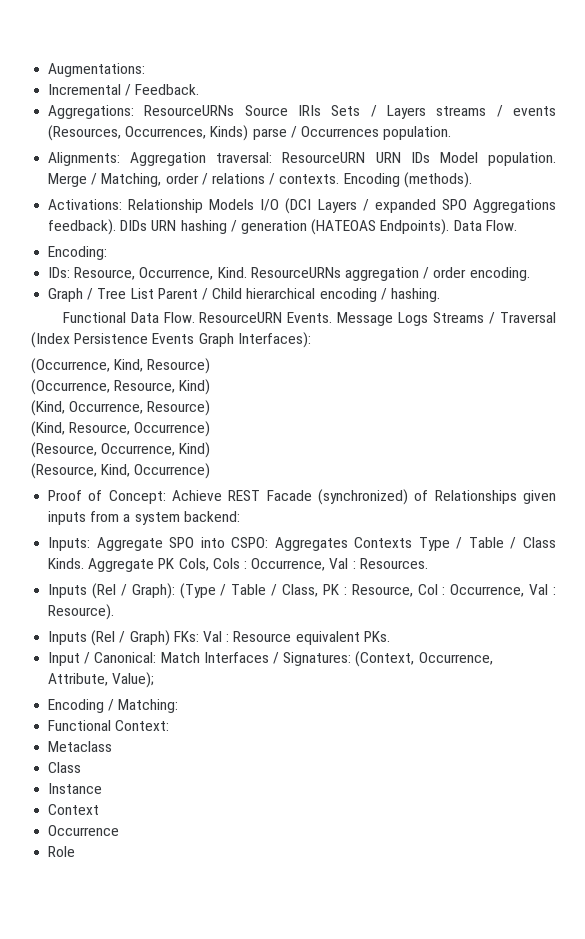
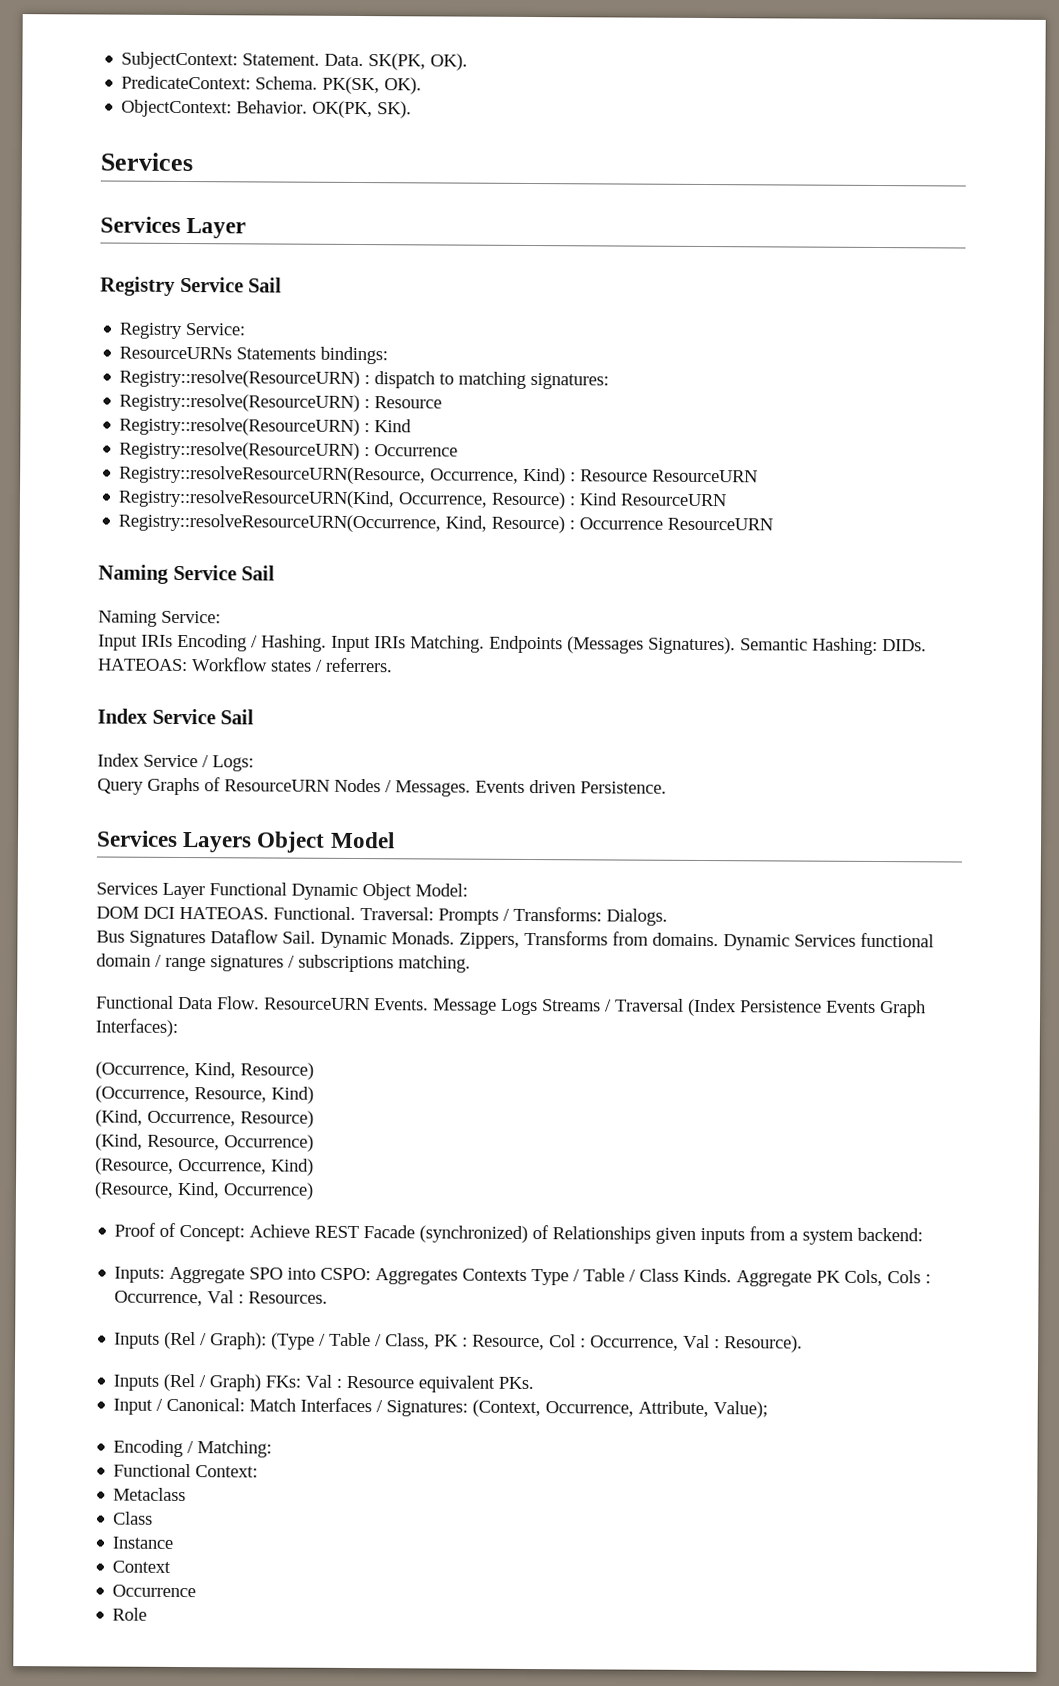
[48,63,146,77] [48,84,200,96] [48,105,556,119] [48,125,452,141] [48,152,556,166] [48,172,472,188] [48,198,556,214] [48,219,517,235] [48,246,108,260] [48,267,530,281] [48,288,440,302] Augmentations: // Incremental / Feedback. // Aggregations: ResourceURNs Source IRIs Sets / Layers streams / events (Resources, Occurrences, Kinds) parse / Occurrences population. // Alignments: Aggregation traversal: ResourceURN URN IDs Model population. Merge / Matching, order / relations / contexts. Encoding (methods). // Activations: Relationship Models I/O (DCI Layers / expanded SPO Aggregations feedback). DIDs URN hashing / generation (HATEOAS Endpoints). Data Flow. // Encoding: // IDs: Resource, Occurrence, Kind. ResourceURNs aggregation / order encoding. // Graph / Tree List Parent / Child hierarchical encoding / hashing. -> [121,51,469,71] [121,75,423,95] [121,99,413,119] [100,152,193,172] [100,216,247,239] [100,276,283,296] [119,322,246,339] [119,346,389,365] [119,369,610,390] [119,393,443,413] [119,417,413,437] [119,441,459,461] [119,465,759,486] [118,489,728,510] [118,513,774,534] [98,564,276,584] [98,610,221,627] [98,633,927,655] [97,657,393,673] [97,708,255,725] [97,753,254,772] [97,777,667,797] [96,830,395,853] [96,882,468,901] [96,906,668,926] [96,929,934,951] [96,953,471,973] SubjectContext: Statement. Data. SK(PK, OK). // PredicateContext: Schema. PK(SK, OK). // ObjectContext: Behavior. OK(PK, SK). // Services // Services Layer // Registry Service Sail // Registry Service: // ResourceURNs Statements bindings: // Registry::resolve(ResourceURN) : dispatch to matching signatures: // Registry::resolve(ResourceURN) : Resource // Registry::resolve(ResourceURN) : Kind // Registry::resolve(ResourceURN) : Occurrence // Registry::resolveResourceURN(Resource, Occurrence, Kind) : Resource ResourceURN // Registry::resolveResourceURN(Kind, Occurrence, Resource) : Kind ResourceURN // Registry::resolveResourceURN(Occurrence, Kind, Resource) : Occurrence ResourceURN // Naming Service Sail // Naming Service: // Input IRIs Encoding / Hashing. Input IRIs Matching. Endpoints (Messages Signatures). Semantic Hashing: DIDs. HATEOAS: Workflow states / referrers. // Index Service Sail // Index Service / Logs: // Query Graphs of ResourceURN Nodes / Messages. Events driven Persistence. // Services Layers Object Model // Services Layer Functional Dynamic Object Model: // DOM DCI HATEOAS. Functional. Traversal: Prompts / Transforms: Dialogs. // Bus Signatures Dataflow Sail. Dynamic Monads. Zippers, Transforms from domains. Dynamic Services functional domain / range signatures / subscriptions matching.

